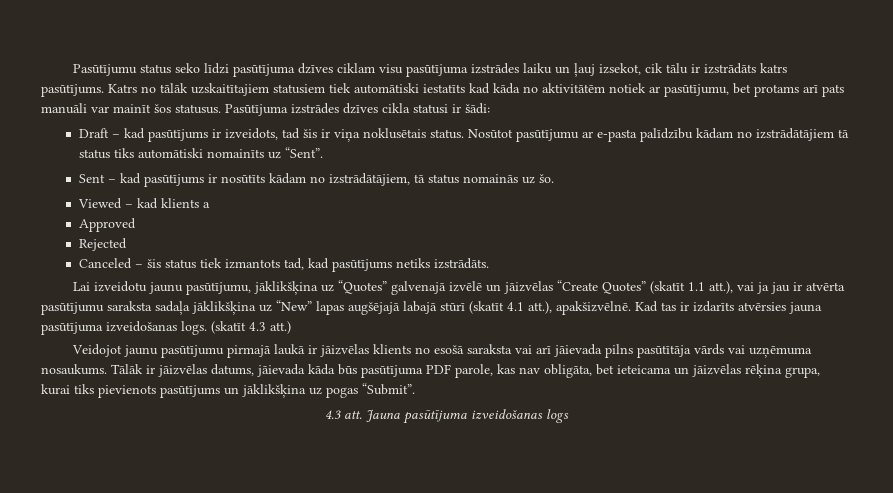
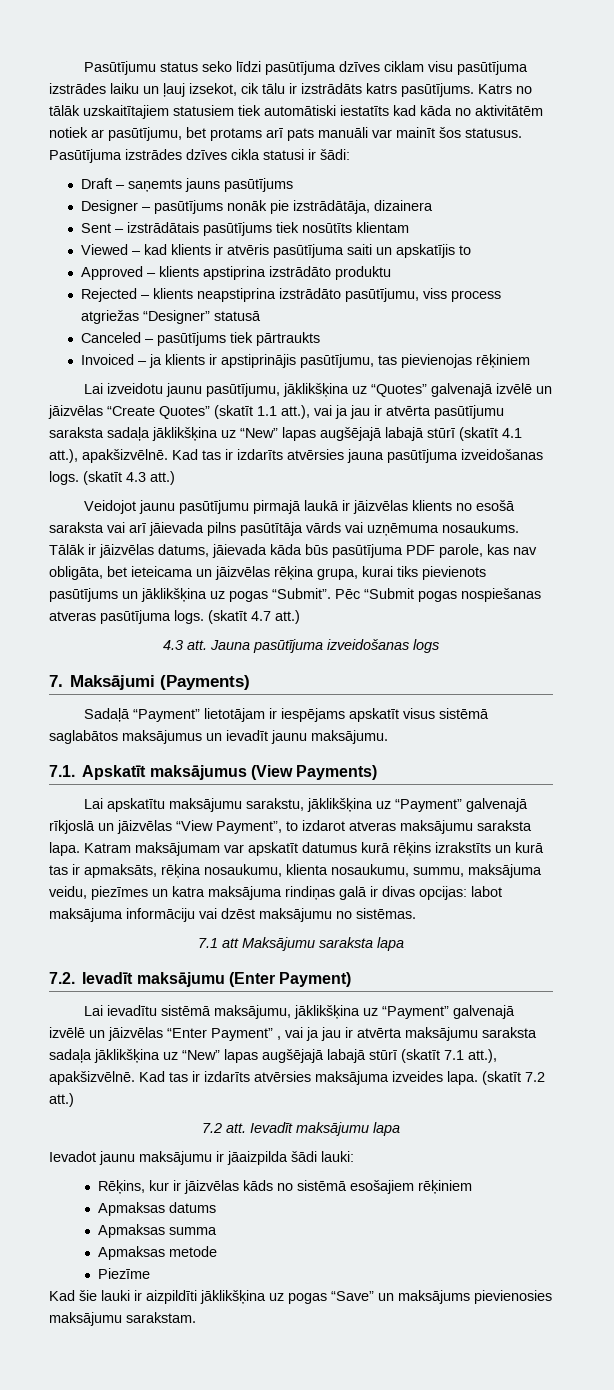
[123,128,849,142] [78,147,323,159] [78,173,554,187] [77,198,210,209] [78,218,136,232] [78,238,127,251] [78,258,489,272] kad pasūtījums ir izveidots, tad šis ir viņa noklusētais status. Nosūtot pasūtījumu ar e-pasta palīdzību kādam no izstrādātājiem tā status tiks automātiski nomainīts uz “Sent”. // Sent – kad pasūtījums ir nosūtīts kādam no izstrādātājiem, tā status nomainās uz šo. // Viewed – kad klients a // Approved // Rejected // Canceled – šis status tiek izmantots tad, kad pasūtījums netiks izstrādāts. -> [128,178,294,192] [81,200,434,214] [81,222,410,236] [81,244,472,258] [81,266,392,280] [81,288,502,302] [81,310,262,324] [81,332,321,346] [81,354,531,368] saņemts jauns pasūtījums // Designer – pasūtījums nonāk pie izstrādātāja, dizainera // Sent – izstrādātais pasūtījums tiek nosūtīts klientam // Viewed – kad klients ir atvēris pasūtījuma saiti un apskatījis to // Approved – klients apstiprina izstrādāto produktu // Rejected – klients neapstiprina izstrādāto pasūtījumu, viss process atgriežas “Designer” statusā // Canceled – pasūtījums tiek pārtraukts // Invoiced – ja klients ir apstiprinājis pasūtījumu, tas pievienojas rēķiniem
(415, 389) none -> [335,588,541,602] [49,610,300,624] Pēc “Submit pogas nospiešanas atveras pasūtījuma logs. (skatīt 4.7 att.)
(569, 416) none -> [49,675,251,690] [83,708,489,722] [49,730,388,744] [49,765,378,780] [83,798,528,812] [49,820,532,834] [49,842,544,856] [49,864,542,878] [49,886,502,900] [49,908,416,922] [198,937,404,951] [49,972,352,987] [83,1005,515,1019] [49,1027,537,1041] [49,1049,497,1063] [49,1071,545,1085] [49,1093,74,1107] [202,1122,400,1136] [49,1151,354,1165] [97,1180,472,1194] [97,1202,216,1216] [97,1224,217,1238] [97,1246,217,1260] [97,1268,150,1279] [49,1290,552,1304] [49,1312,196,1326] // 7. Maksājumi (Payments) // Sadaļā “Payment” lietotājam ir iespējams apskatīt visus sistēmā saglabātos maksājumus un ievadīt jaunu maksājumu. // 7.1. Apskatīt maksājumus (View Payments) // Lai apskatītu maksājumu sarakstu, jāklikšķina uz “Payment” galvenajā rīkjoslā un jāizvēlas “View Payment”, to izdarot atveras maksājumu saraksta lapa. Katram maksājumam var apskatīt datumus kurā rēķins izrakstīts un kurā tas ir apmaksāts, rēķina nosaukumu, klienta nosaukumu, summu, maksājuma veidu, piezīmes un katra maksājuma rindiņas galā ir divas opcijas: labot maksājuma informāciju vai dzēst maksājumu no sistēmas. // 7.1 att Maksājumu saraksta lapa // 7.2. Ievadīt maksājumu (Enter Payment) // Lai ievadītu sistēmā maksājumu, jāklikšķina uz “Payment” galvenajā izvēlē un jāizvēlas “Enter Payment” , vai ja jau ir atvērta maksājumu saraksta sadaļa jāklikšķina uz “New” lapas augšējajā labajā stūrī (skatīt 7.1 att.), apakšizvēlnē. Kad tas ir izdarīts atvērsies maksājuma izveides lapa. (skatīt 7.2 att.) // 7.2 att. Ievadīt maksājumu lapa // Ievadot jaunu maksājumu ir jāaizpilda šādi lauki: // Rēķins, kur ir jāizvēlas kāds no sistēmā esošajiem rēķiniem // Apmaksas datums // Apmaksas summa // Apmaksas metode // Piezīme // Kad šie lauki ir aizpildīti jāklikšķina uz pogas “Save” un maksājums pievienosies maksājumu sarakstam.

